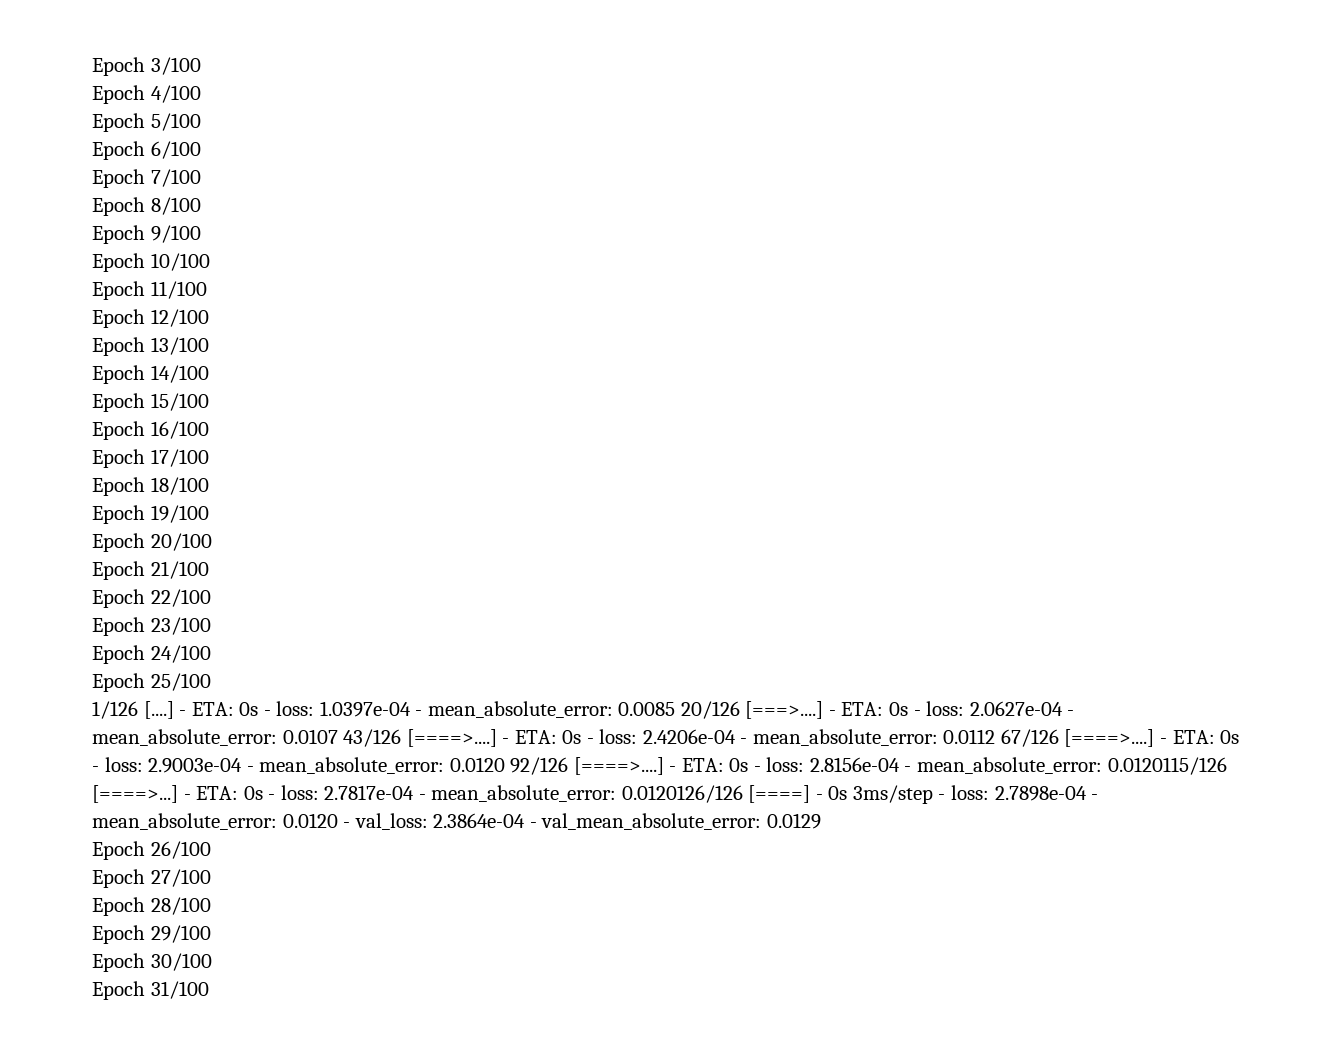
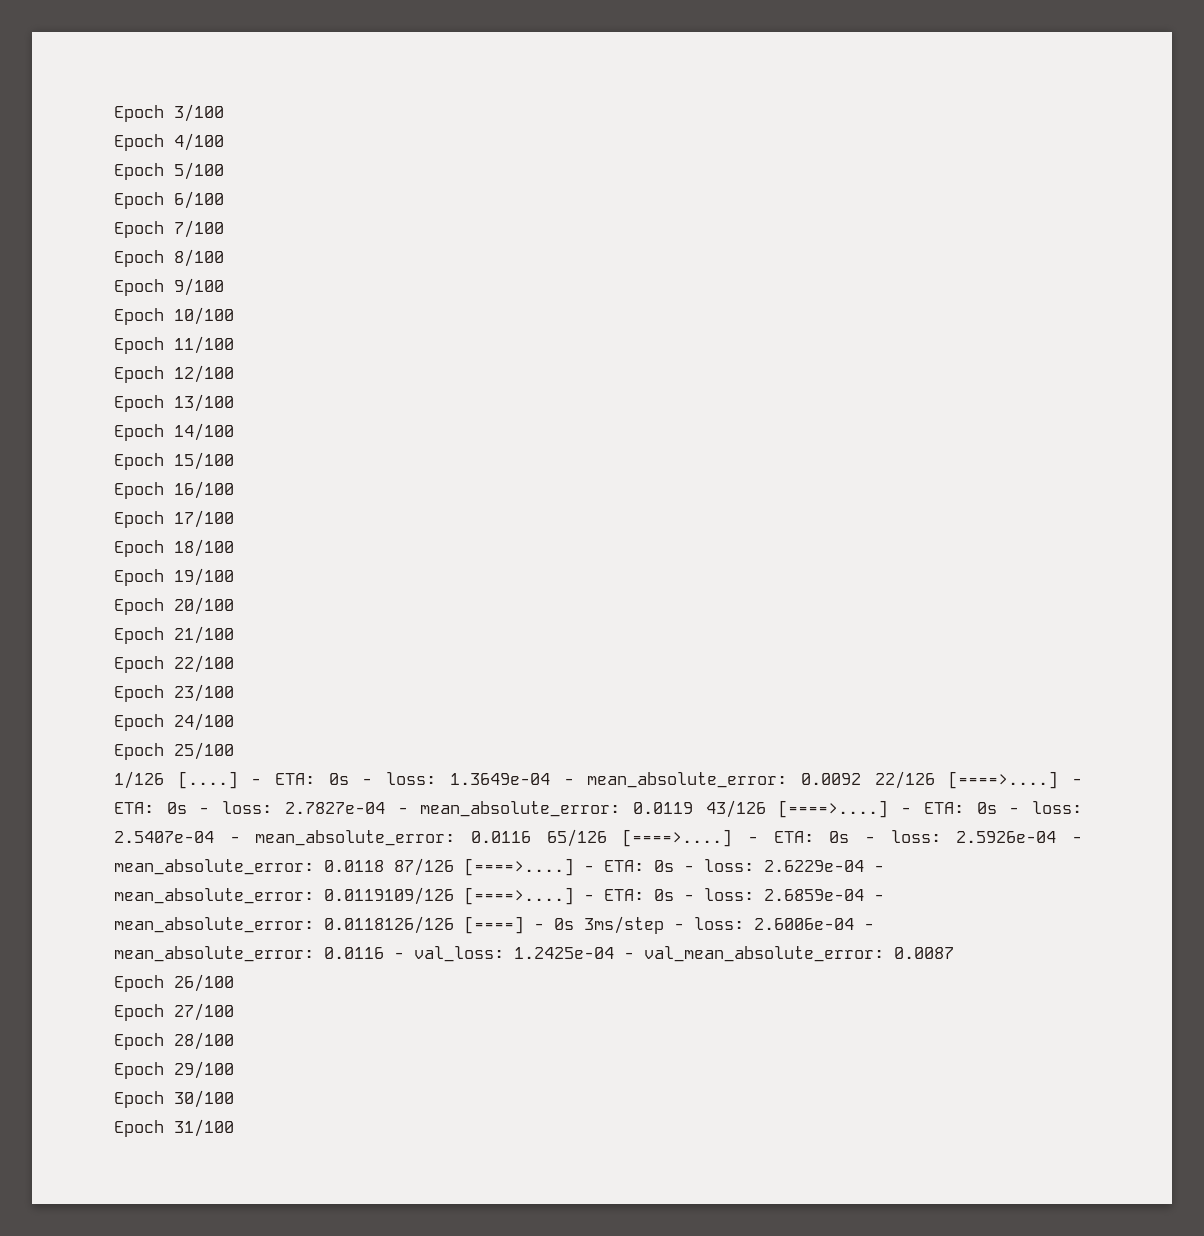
[319,701,1075,719] [92,729,338,746] 1.0397e-04 - mean_absolute_error: 0.0085 20/126 [===>....] - ETA: 0s - loss: 2.0627e-04 - mean_absolute_error: 0.0107 -> [449,771,1082,789] [114,801,693,817] 1.3649e-04 - mean_absolute_error: 0.0092 22/126 [====>....] - ETA: 0s - loss: 2.7827e-04 - mean_absolute_error: 0.0119
[642,729,1240,747] [92,757,1227,775] [92,785,743,803] 2.4206e-04 - mean_absolute_error: 0.0112 67/126 [====>....] - ETA: 0s - loss: 2.9003e-04 - mean_absolute_error: 0.0120 92/126 [====>....] - ETA: 0s - loss: 2.8156e-04 - mean_absolute_error: 0.0120115/126 [====>...] - ETA: 0s - loss: 2.7817e-04 - mean_absolute_error: 0.0120126/126 -> [114,829,1082,847] [114,858,884,876] [114,887,884,905] [114,916,454,934] 2.5407e-04 - mean_absolute_error: 0.0116 65/126 [====>....] - ETA: 0s - loss: 2.5926e-04 - mean_absolute_error: 0.0118 87/126 [====>....] - ETA: 0s - loss: 2.6229e-04 - mean_absolute_error: 0.0119109/126 [====>....] - ETA: 0s - loss: 2.6859e-04 - mean_absolute_error: 0.0118126/126
[994,786,1099,801] [92,813,338,830] 2.7898e-04 - mean_absolute_error: 0.0120 -> [754,918,874,930] [114,946,384,962] 2.6006e-04 - mean_absolute_error: 0.0116
[433,813,526,828] 2.3864e-04 -> [514,947,614,959] 1.2425e-04
[766,813,821,829] 0.0129 -> [894,947,954,959] 0.0087

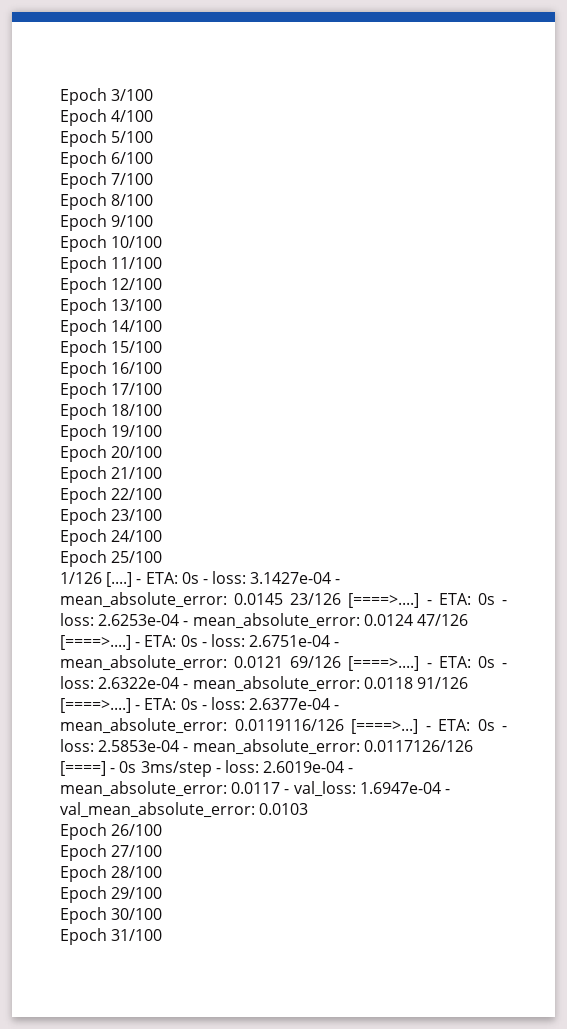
[449,771,1082,789] [114,800,1082,818] [114,829,1057,847] 1.3649e-04 - mean_absolute_error: 0.0092 22/126 [====>....] - ETA: 0s - loss: 2.7827e-04 - mean_absolute_error: 0.0119 43/126 [====>....] - ETA: 0s - loss: 2.5407e-04 - mean_absolute_error: 0.0116 65/126 [====>....] - ETA: 0s - loss: 2.5926e-04 -> [250,572,341,584] [60,592,507,608] [60,613,468,629] [60,634,340,650] [60,655,507,671] [60,676,180,689] 3.1427e-04 - mean_absolute_error: 0.0145 23/126 [====>....] - ETA: 0s - loss: 2.6253e-04 - mean_absolute_error: 0.0124 47/126 [====>....] - ETA: 0s - loss: 2.6751e-04 - mean_absolute_error: 0.0121 69/126 [====>....] - ETA: 0s - loss: 2.6322e-04
[394,858,884,876] [114,887,884,905] [114,916,454,934] 87/126 [====>....] - ETA: 0s - loss: 2.6229e-04 - mean_absolute_error: 0.0119109/126 [====>....] - ETA: 0s - loss: 2.6859e-04 - mean_absolute_error: 0.0118126/126 -> [416,677,468,689] [60,697,340,713] [60,718,508,734] [60,739,473,755] 91/126 [====>....] - ETA: 0s - loss: 2.6377e-04 - mean_absolute_error: 0.0119116/126 [====>...] - ETA: 0s - loss: 2.5853e-04 - mean_absolute_error: 0.0117126/126
[754,918,874,930] [114,946,384,962] 2.6006e-04 - mean_absolute_error: 0.0116 -> [263,761,354,773] [60,781,281,797] 2.6019e-04 - mean_absolute_error: 0.0117
[514,947,614,959] 1.2425e-04 -> [359,782,441,794] 1.6947e-04
[894,947,954,959] 0.0087 -> [259,803,309,815] 0.0103

